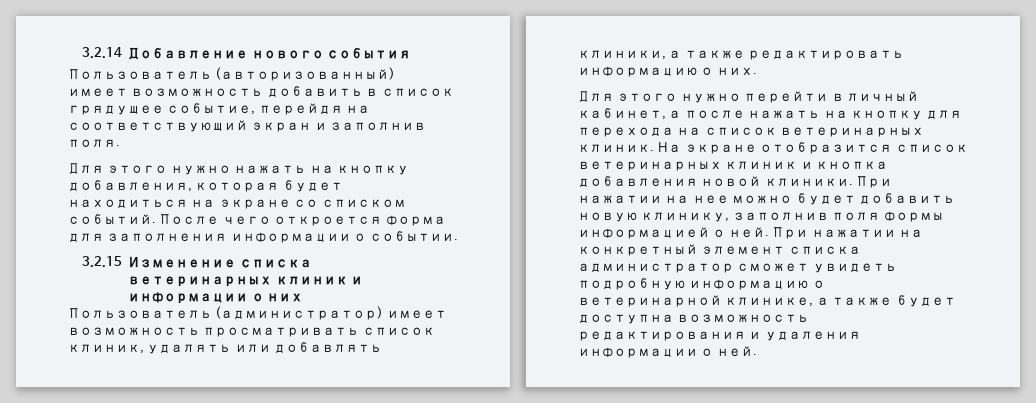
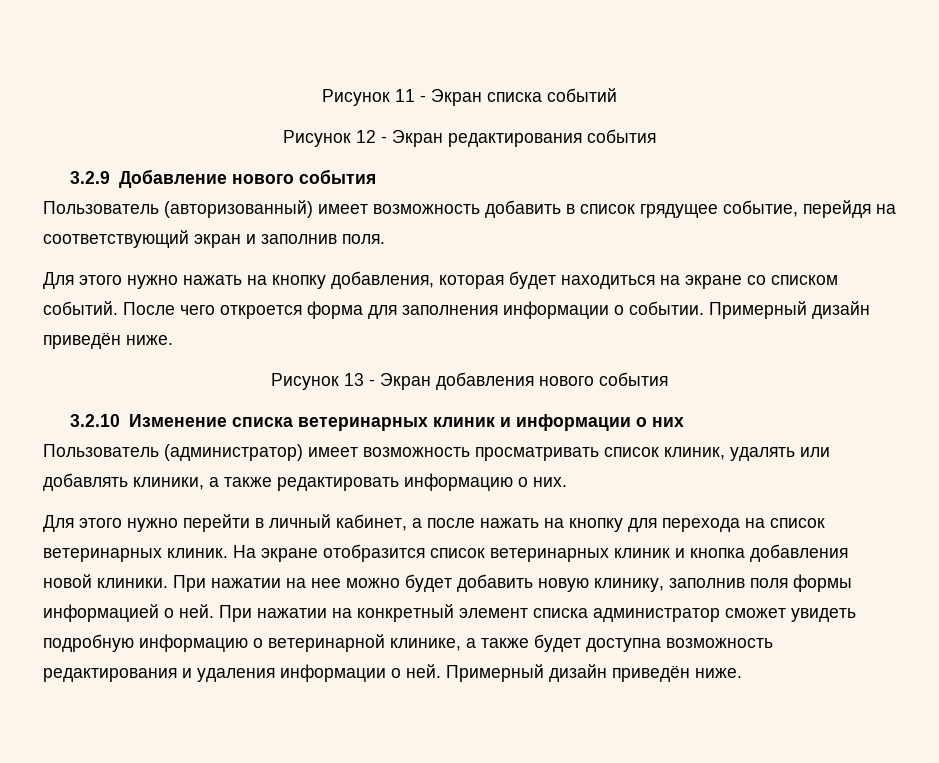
[81,47,122,59] 3.2.14 -> [322,88,617,106] [283,129,656,147] [70,171,111,184] Рисунок 11 - Экран списка событий // Рисунок 12 - Экран редактирования события // 3.2.9
[81,256,122,268] // 3.2.15 -> [709,301,870,319] [43,332,173,349] [271,372,668,390] [70,414,121,427] Примерный дизайн приведён ниже. // Рисунок 13 - Экран добавления нового события // 3.2.10
(757, 351) none -> [446,664,742,682] Примерный дизайн приведён ниже.

